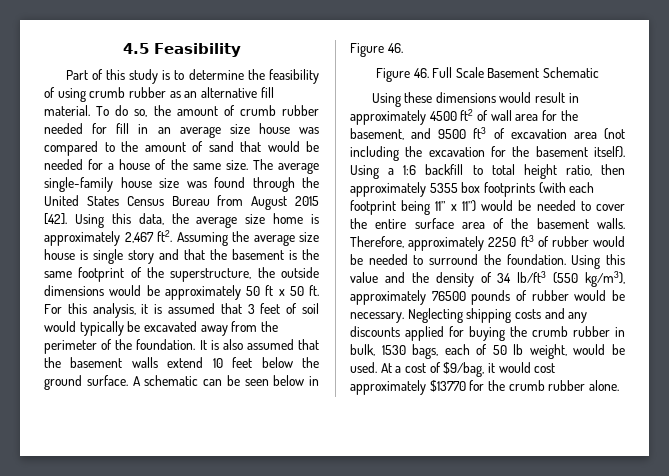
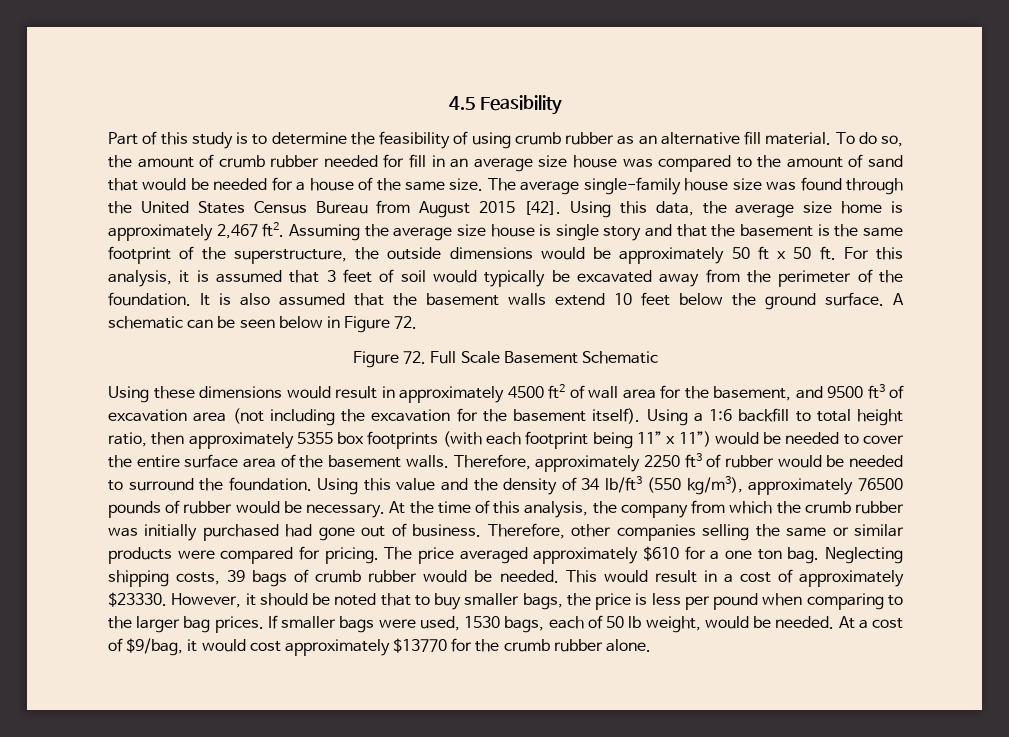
[387,43,403,53] [375,68,429,82] 46. // Figure 46. -> [394,316,418,329] [353,351,427,368] 72. // Figure 72.
[407,308,588,323] [350,326,625,341] [350,344,375,356] Neglecting shipping costs and any discounts applied for buying the crumb rubber in bulk, -> [389,500,904,518] [108,523,904,541] [108,546,903,564] [108,569,904,587] [108,592,904,610] [108,615,460,633] At the time of this analysis, the company from which the crumb rubber was initially purchased had gone out of business. Therefore, other companies selling the same or similar products were compared for pricing. The price averaged approximately $610 for a one ton bag. Neglecting shipping costs, 39 bags of crumb rubber would be needed. This would result in a cost of approximately $23330. However, it should be noted that to buy smaller bags, the price is less per pound when comparing to the larger bag prices. If smaller bags were used,
[350,362,377,373] used. -> [775,616,835,629] needed.

